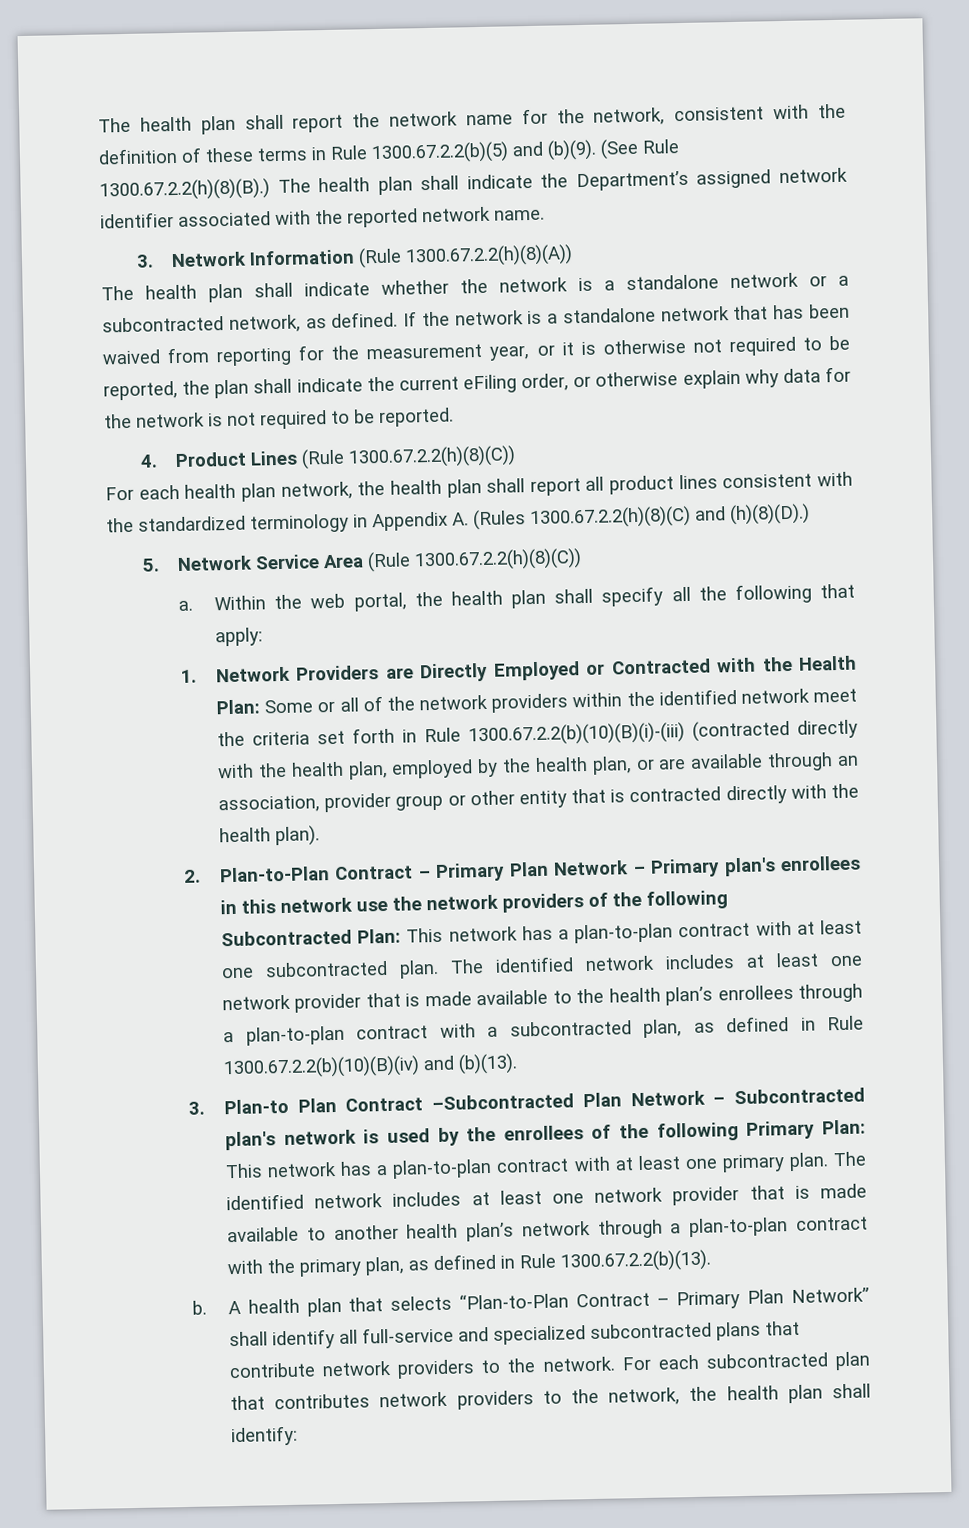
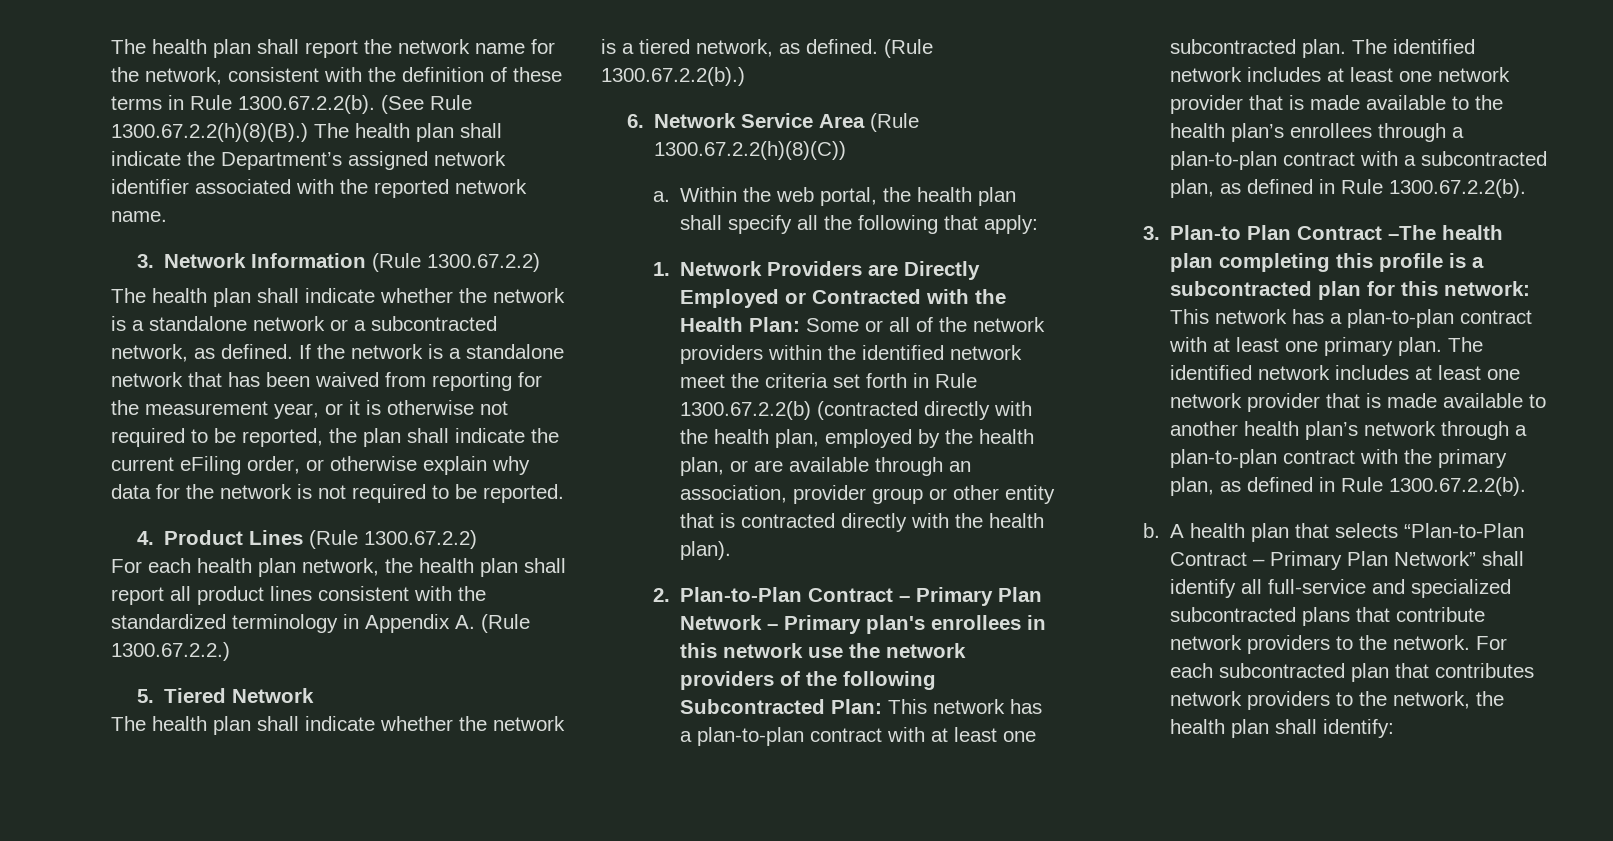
[371,139,597,165] 1300.67.2.2(b)(5) and (b)(9). -> [238,95,375,114] 1300.67.2.2(b).
[405,244,574,268] 1300.67.2.2(h)(8)(A)) -> [427,253,541,272] 1300.67.2.2)
[348,445,517,469] 1300.67.2.2(h)(8)(C)) -> [364,530,478,549] 1300.67.2.2)
[472,503,810,531] [141,558,160,572] (Rules 1300.67.2.2(h)(8)(C) and (h)(8)(D).) // 5. -> [481,614,530,633] [111,642,230,661] [136,688,315,703] [111,716,565,735] [601,39,933,58] [601,67,745,86] [626,114,644,128] (Rule 1300.67.2.2.) // 5. Tiered Network // The health plan shall indicate whether the network is a tiered network, as defined. (Rule 1300.67.2.2(b).) // 6.
[468,722,686,747] 1300.67.2.2(b)(10)(B)(i)-(iii) -> [679,401,811,420] 1300.67.2.2(b)
[223,1053,519,1080] 1300.67.2.2(b)(10)(B)(iv) and (b)(13). -> [1388,179,1526,198] 1300.67.2.2(b).
[432,1087,865,1111] [225,1119,866,1151] –Subcontracted Plan Network – Subcontracted plan's network is used by the enrollees of the following Primary Plan: -> [1387,225,1503,240] [1169,253,1484,272] [1169,281,1530,300] –The health plan completing this profile is a subcontracted plan for this network:
[560,1249,713,1273] 1300.67.2.2(b)(13). -> [1388,477,1526,496] 1300.67.2.2(b).

